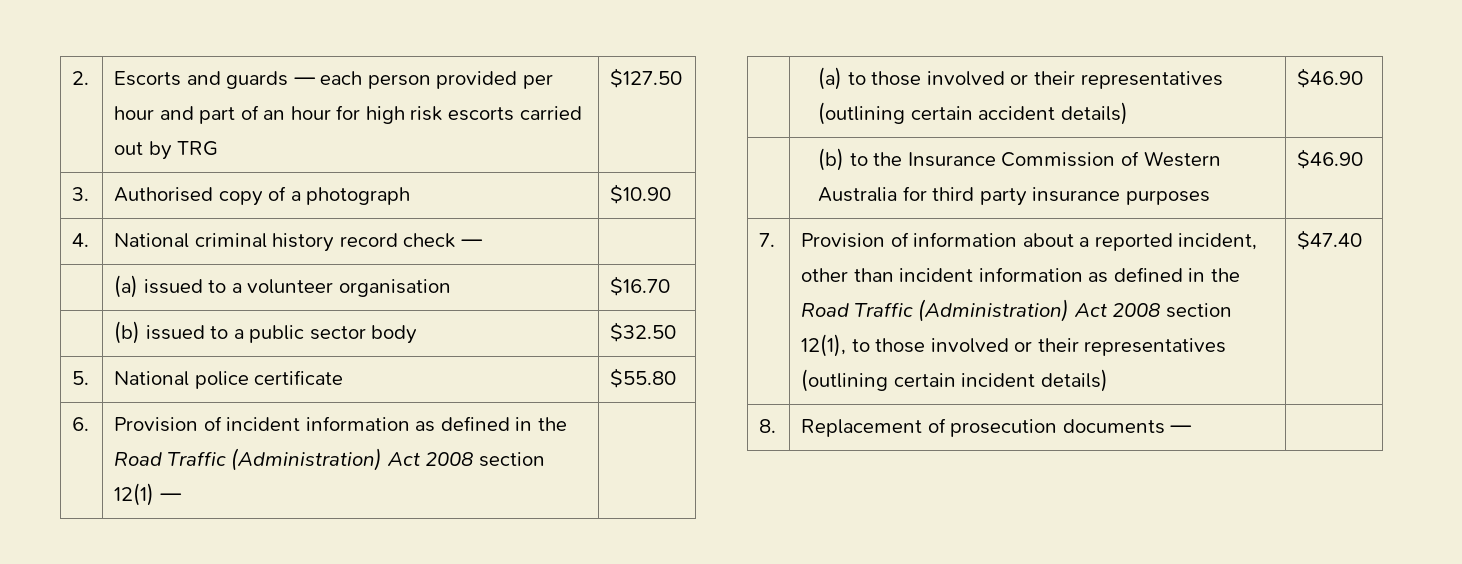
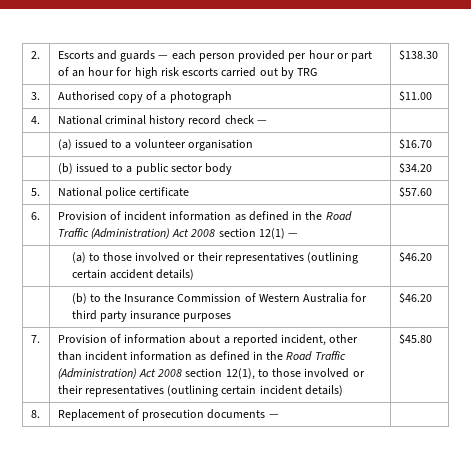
[159,106,194,120] and -> [336,53,349,59] or
[610,68,683,88] $127.50 -> [398,50,438,60] $138.30
[610,184,672,204] $10.90 -> [398,91,432,101] $11.00
[610,322,677,342] $32.50 -> [398,163,432,173] $34.20
[610,368,677,388] $55.80 -> [398,187,432,197] $57.60
[1297,68,1364,88] $46.90 -> [398,252,432,262] $46.20
[1297,149,1364,169] $46.90 -> [398,293,432,303] $46.20
[1297,230,1363,250] $47.40 -> [398,334,432,344] $45.80

